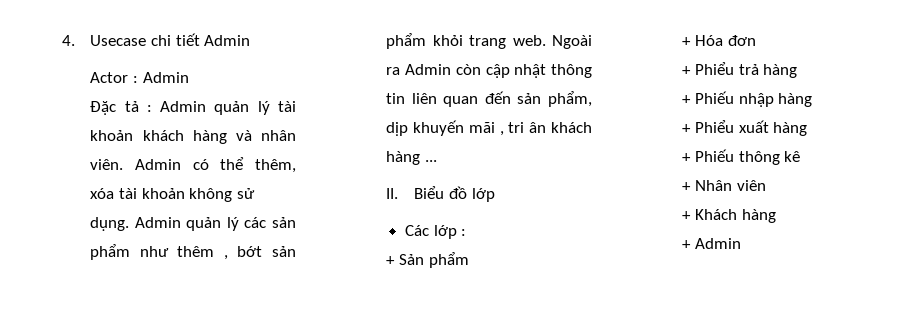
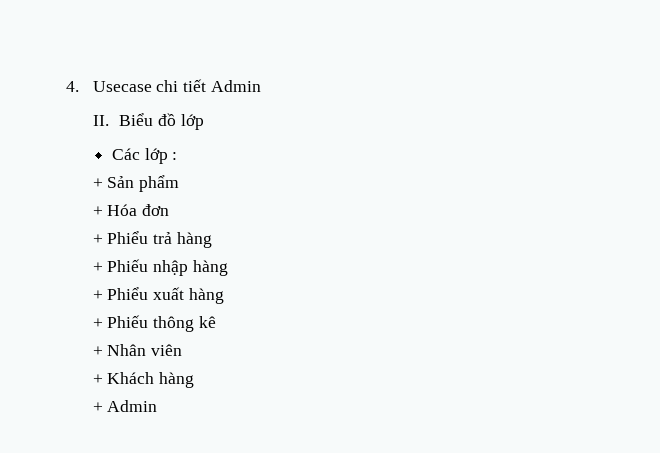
[90,72,189,83] [90,101,296,115] [90,130,296,144] [90,157,296,173] [90,188,255,202] [90,217,296,231] [90,244,296,260] [386,33,592,49] [386,64,592,78] [386,91,592,107] [386,120,592,136] [386,151,437,165] // Actor : Admin // Đặc tả : Admin quản lý tài khoản khách hàng và nhân viên. Admin có thể thêm, xóa tài khoản không sử dụng. Admin quản lý các sản phẩm như thêm , bớt sản phẩm khỏi trang web. Ngoài ra Admin còn cập nhật thông tin liên quan đến sản phẩm, dịp khuyến mãi , tri ân khách hàng ... -> (261, 86) none

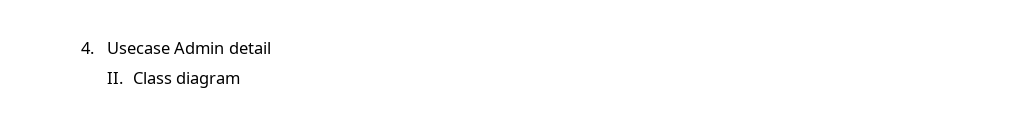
[156,79,261,92] chi tiết Admin -> [174,42,271,54] Admin detail
[119,113,204,130] [111,148,178,164] [92,175,180,192] [92,204,170,216] [92,231,212,248] [92,259,228,276] [92,287,224,304] [92,315,216,332] [92,344,183,356] [92,372,195,388] [92,400,158,412] Biểu đồ lớp // Các lớp : // + Sản phẩm // + Hóa đơn // + Phiểu trả hàng // + Phiếu nhập hàng // + Phiểu xuất hàng // + Phiếu thông kê // + Nhân viên // + Khách hàng // + Admin -> [132,72,240,88] Class diagram

